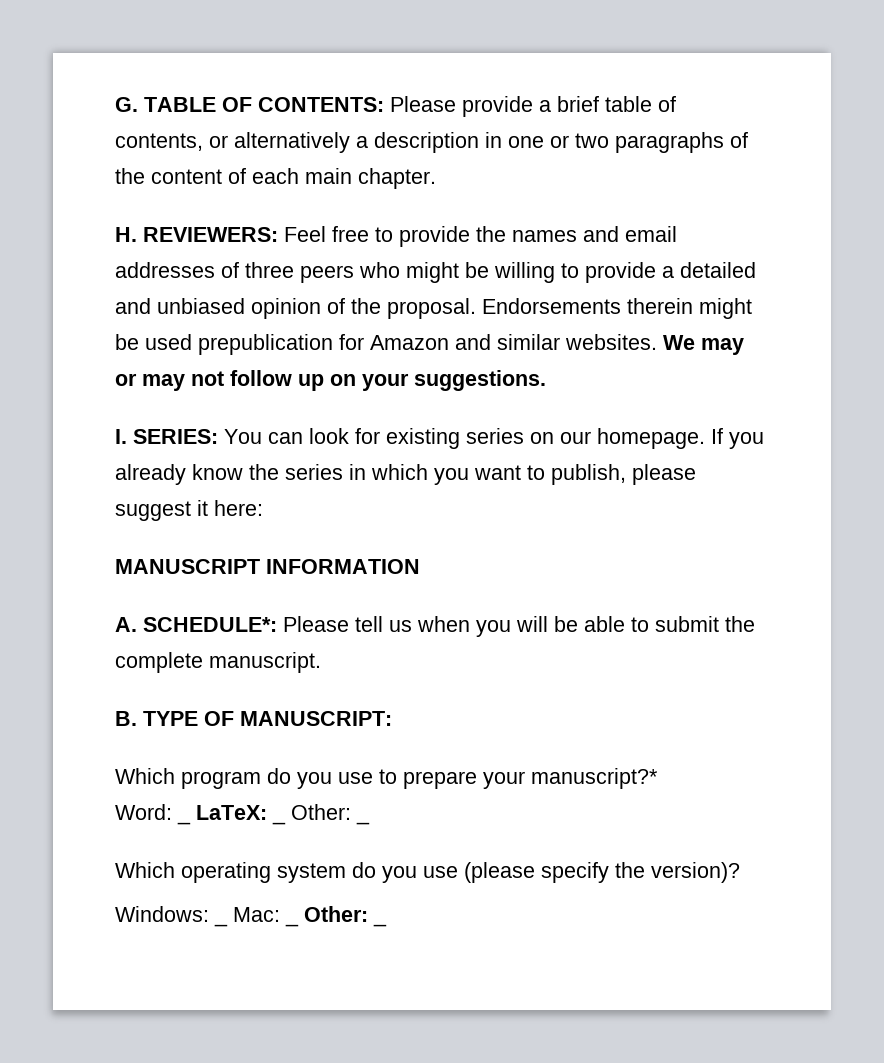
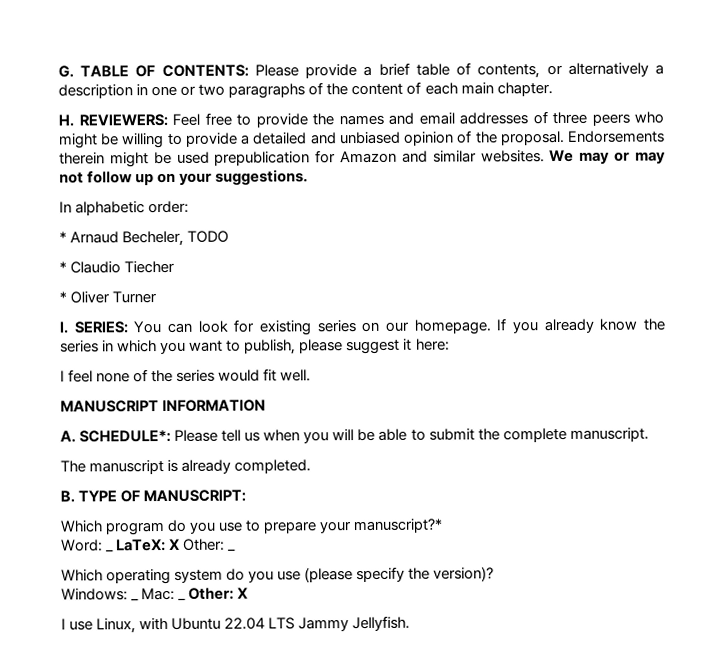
(546, 380) none -> [59,200,190,216] [59,230,230,247] [59,260,176,274] [59,291,158,304] // In alphabetic order: // * Arnaud Becheler, TODO // * Claudio Tiecher // * Oliver Turner
(263, 508) none -> [60,368,312,383] // I feel none of the series would fit well.
(321, 662) none -> [60,459,312,475] // The manuscript is already completed.
[272,820,286,825] _ -> [169,538,181,550] X
[373,922,387,927] _ -> [237,587,249,599] [61,615,411,634] X // I use Linux, with Ubuntu 22.04 LTS Jammy Jellyfish.

